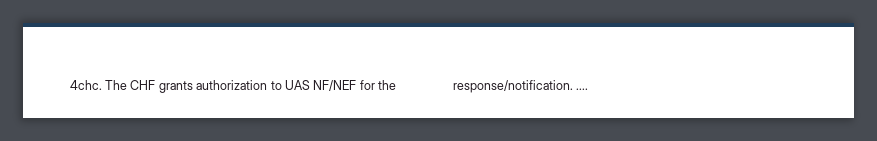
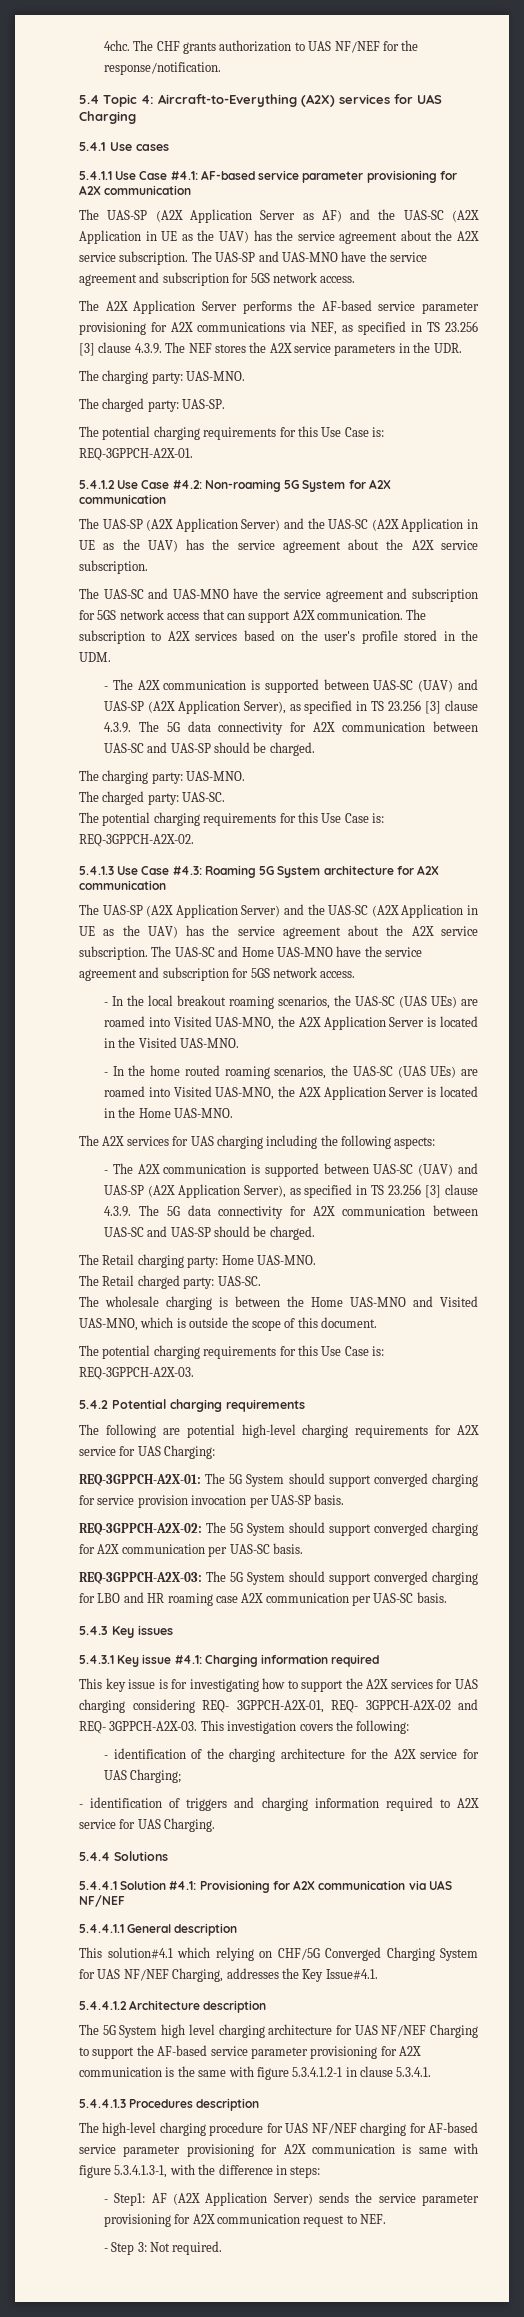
[576,88,589,90] .... -> [79,94,442,107] [79,111,136,124] [79,142,169,151] [79,170,457,183] [79,185,192,195] [79,209,480,223] [79,230,479,244] [79,251,427,265] [79,272,356,286] [79,300,479,314] [79,321,478,335] [79,342,462,356] [79,370,246,384] [79,398,226,412] [79,426,384,440] [79,448,193,461] [79,479,391,492] [79,494,166,504] [79,518,479,532] [79,539,478,553] [79,560,148,574] [79,588,478,602] [79,609,427,623] [79,630,478,644] [79,652,111,662] [103,679,479,693] [103,700,479,714] [103,721,478,735] [103,742,315,756] [79,770,246,784] [79,791,226,805] [79,812,384,826] [79,834,194,847] [79,865,440,878] [79,880,166,890] [79,904,479,918] [79,925,478,939] [79,946,422,960] [79,967,356,981] [103,995,478,1009] [103,1016,479,1030] [103,1037,240,1048] [103,1065,479,1079] [103,1086,479,1100] [103,1107,234,1118] [79,1135,436,1149] [103,1163,479,1177] [103,1184,479,1198] [103,1205,478,1219] [103,1226,315,1240] [79,1254,316,1268] [79,1275,261,1289] [79,1296,478,1310] [79,1317,377,1331] [79,1345,384,1359] [79,1367,194,1380] [79,1399,305,1412] [79,1424,479,1438] [79,1445,216,1459] [79,1473,478,1487] [79,1494,345,1508] [79,1522,478,1536] [79,1543,303,1557] [79,1571,478,1585] [79,1592,447,1606] [79,1625,173,1638] [79,1654,380,1667] [79,1678,479,1692] [79,1699,478,1713] [79,1720,410,1734] [103,1748,479,1762] [103,1769,182,1783] [79,1797,479,1811] [79,1818,216,1832] [79,1851,168,1861] [79,1880,452,1893] [79,1895,125,1907] [79,1923,238,1936] [79,1947,478,1961] [79,1968,378,1982] [79,2000,267,2013] [79,2024,478,2038] [79,2045,421,2059] [79,2066,432,2080] [79,2098,260,2111] [79,2122,479,2136] [79,2143,478,2157] [79,2164,321,2178] [103,2192,480,2206] [103,2214,387,2227] [103,2241,223,2255] // 5.4 Topic 4: Aircraft-to-Everything (A2X) services for UAS Charging // 5.4.1 Use cases // 5.4.1.1 Use Case #4.1: AF-based service parameter provisioning for A2X communication // The UAS-SP (A2X Application Server as AF) and the UAS-SC (A2X Application in UE as the UAV) has the service agreement about the A2X service subscription. The UAS-SP and UAS-MNO have the service agreement and subscription for 5GS network access. // The A2X Application Server performs the AF-based service parameter provisioning for A2X communications via NEF, as specified in TS 23.256 [3] clause 4.3.9. The NEF stores the A2X service parameters in the UDR. // The charging party: UAS-MNO. // The charged party: UAS-SP. // The potential charging requirements for this Use Case is: REQ-3GPPCH-A2X-01. // 5.4.1.2 Use Case #4.2: Non-roaming 5G System for A2X communication // The UAS-SP (A2X Application Server) and the UAS-SC (A2X Application in UE as the UAV) has the service agreement about the A2X service subscription. // The UAS-SC and UAS-MNO have the service agreement and subscription for 5GS network access that can support A2X communication. The subscription to A2X services based on the user's profile stored in the UDM. // - The A2X communication is supported between UAS-SC (UAV) and UAS-SP (A2X Application Server), as specified in TS 23.256 [3] clause 4.3.9. The 5G data connectivity for A2X communication between UAS-SC and UAS-SP should be charged. // The charging party: UAS-MNO. // The charged party: UAS-SC. // The potential charging requirements for this Use Case is: REQ-3GPPCH-A2X-02. // 5.4.1.3 Use Case #4.3: Roaming 5G System architecture for A2X communication // The UAS-SP (A2X Application Server) and the UAS-SC (A2X Application in UE as the UAV) has the service agreement about the A2X service subscription. The UAS-SC and Home UAS-MNO have the service agreement and subscription for 5GS network access. // - In the local breakout roaming scenarios, the UAS-SC (UAS UEs) are roamed into Visited UAS-MNO, the A2X Application Server is located in the Visited UAS-MNO. // - In the home routed roaming scenarios, the UAS-SC (UAS UEs) are roamed into Visited UAS-MNO, the A2X Application Server is located in the Home UAS-MNO. // The A2X services for UAS charging including the following aspects: // - The A2X communication is supported between UAS-SC (UAV) and UAS-SP (A2X Application Server), as specified in TS 23.256 [3] clause 4.3.9. The 5G data connectivity for A2X communication between UAS-SC and UAS-SP should be charged. // The Retail charging party: Home UAS-MNO. // The Retail charged party: UAS-SC. // The wholesale charging is between the Home UAS-MNO and Visited UAS-MNO, which is outside the scope of this document. // The potential charging requirements for this Use Case is: REQ-3GPPCH-A2X-03. // 5.4.2 Potential charging requirements // The following are potential high-level charging requirements for A2X service for UAS Charging: // REQ-3GPPCH-A2X-01: The 5G System should support converged charging for service provision invocation per UAS-SP basis. // REQ-3GPPCH-A2X-02: The 5G System should support converged charging for A2X communication per UAS-SC basis. // REQ-3GPPCH-A2X-03: The 5G System should support converged charging for LBO and HR roaming case A2X communication per UAS-SC basis. // 5.4.3 Key issues // 5.4.3.1 Key issue #4.1: Charging information required // This key issue is for investigating how to support the A2X services for UAS charging considering REQ- 3GPPCH-A2X-01, REQ- 3GPPCH-A2X-02 and REQ- 3GPPCH-A2X-03. This investigation covers the following: // - identification of the charging architecture for the A2X service for UAS Charging; // - identification of triggers and charging information required to A2X service for UAS Charging. // 5.4.4 Solutions // 5.4.4.1 Solution #4.1: Provisioning for A2X communication via UAS NF/NEF // 5.4.4.1.1 General description // This solution#4.1 which relying on CHF/5G Converged Charging System for UAS NF/NEF Charging, addresses the Key Issue#4.1. // 5.4.4.1.2 Architecture description // The 5G System high level charging architecture for UAS NF/NEF Charging to support the AF-based service parameter provisioning for A2X communication is the same with figure 5.3.4.1.2-1 in clause 5.3.4.1. // 5.4.4.1.3 Procedures description // The high-level charging procedure for UAS NF/NEF charging for AF-based service parameter provisioning for A2X communication is same with figure 5.3.4.1.3-1, with the difference in steps: // - Step1: AF (A2X Application Server) sends the service parameter provisioning for A2X communication request to NEF. // - Step 3: Not required.

